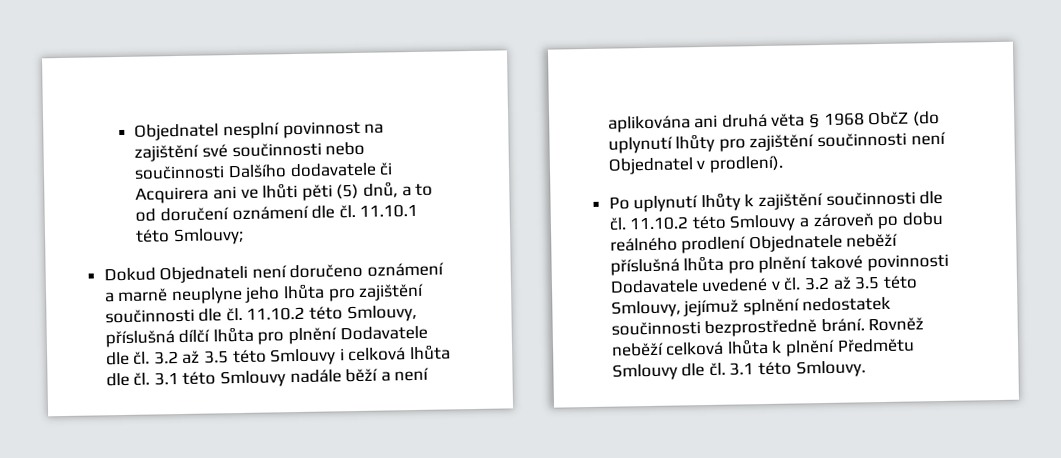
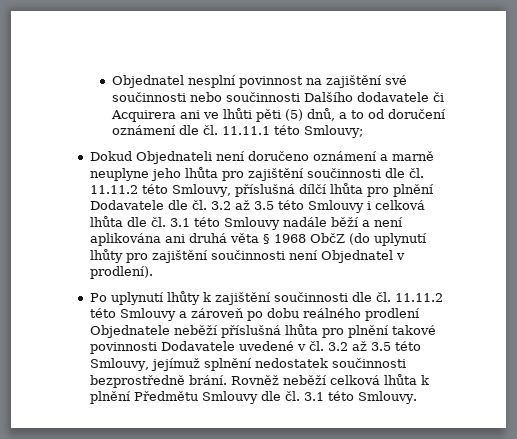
[359,203,419,218] 11.10.1 -> [221,126,270,135] 11.11.1
[246,306,306,321] 11.10.2 -> [89,185,138,194] 11.11.2
[629,216,690,231] 11.10.2 -> [394,293,443,302] 11.11.2

